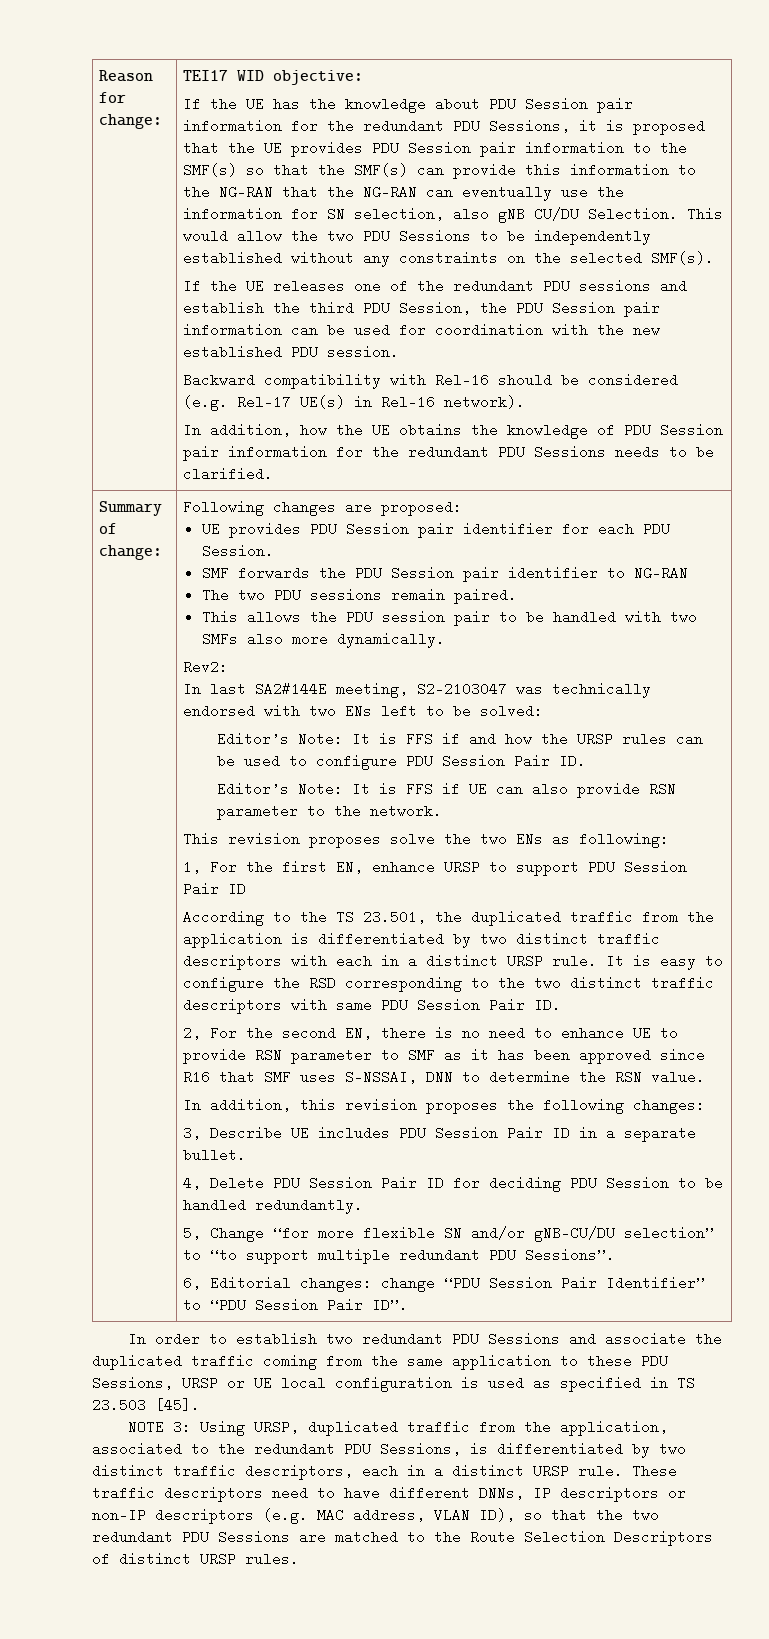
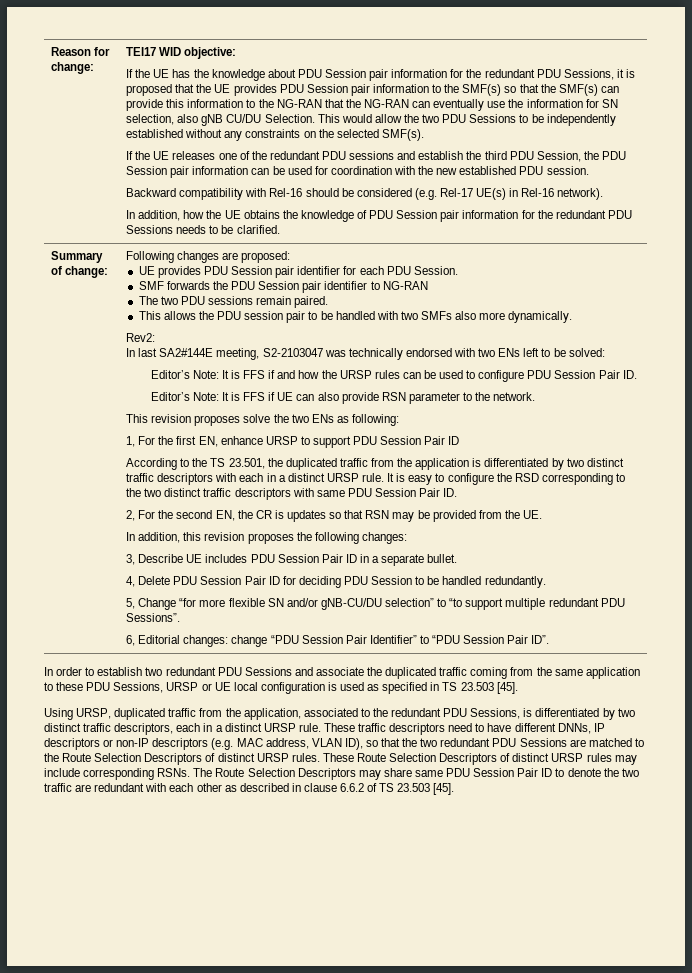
[381,1026,679,1040] [183,1048,706,1064] [183,1070,706,1084] there is no need to enhance UE to provide RSN parameter to SMF as it has been approved since R16 that SMF uses S-NSSAI, DNN to determine the RSN value. -> [237,510,542,522] the CR is updates so that RSN may be provided from the UE.
[127,1420,191,1434] NOTE 3: -> (518, 688) none
(299, 1559) none -> [322,753,637,765] [44,768,639,780] [44,783,455,795] These Route Selection Descriptors of distinct URSP rules may include corresponding RSNs. The Route Selection Descriptors may share same PDU Session Pair ID to denote the two traffic are redundant with each other as described in clause 6.6.2 of TS 23.503 [45].

